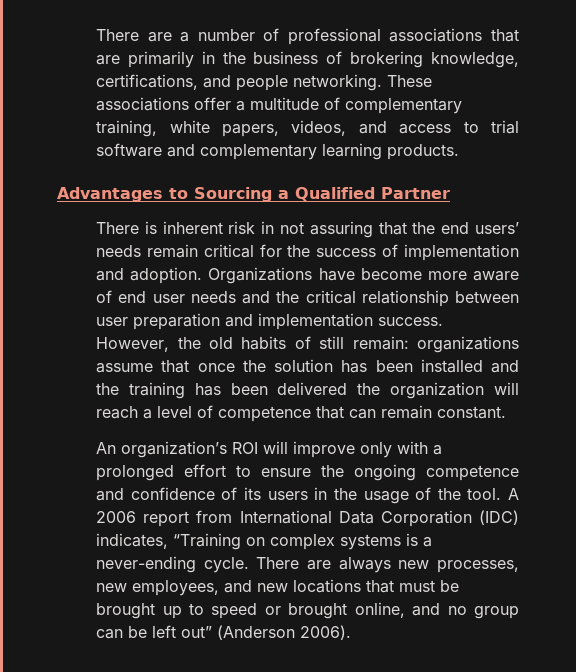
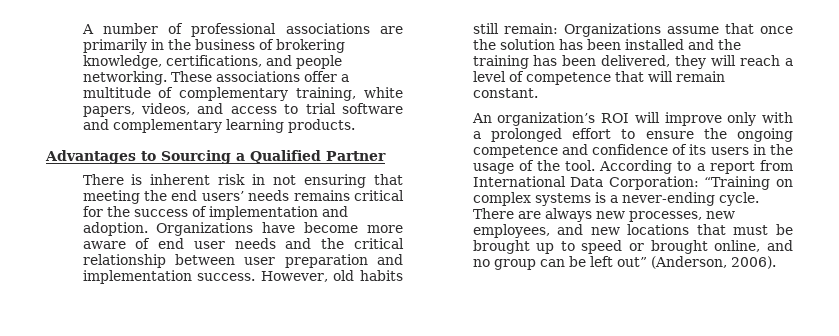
[96,29,190,42] There are a -> [81,24,94,34] A
[491,29,519,42] that -> (370, 28) none
[309,221,407,238] assuring that -> [304,174,403,188] [82,190,140,204] ensuring that meeting
[146,244,198,258] remain -> [293,190,350,201] remains
[177,337,201,349] the -> (328, 276) none
[294,336,311,349] of -> (403, 275) none
[416,336,519,353] organizations -> [563,23,661,37] Organizations
[277,382,485,399] delivered the organization -> [601,55,707,69] delivered, they
[349,409,377,419] can -> [647,71,673,82] will
[508,488,519,500] [96,511,137,523] A 2006 -> [599,160,705,174] According to a
[380,510,519,527] [96,533,169,549] Corporation (IDC) indicates, -> [608,176,699,190] Corporation:
[217,625,296,640] (Anderson -> [650,256,727,269] (Anderson,

